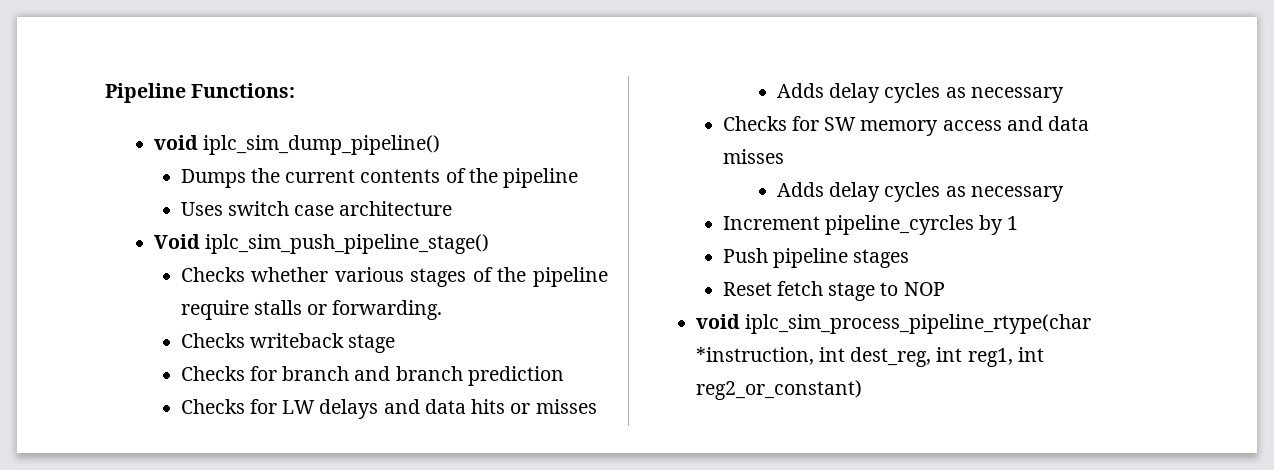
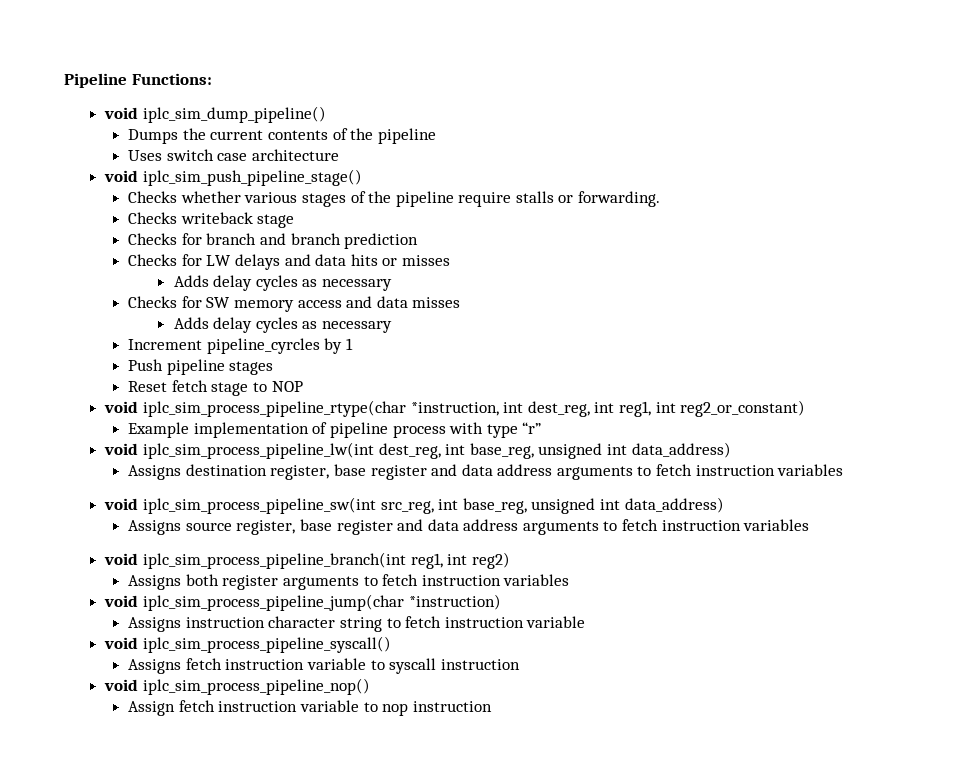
[153,234,200,249] Void -> [104,170,139,182] void
(862, 390) none -> [128,422,542,438] [104,442,731,459] [128,464,844,480] [104,497,724,514] [128,519,810,535] [104,552,510,569] [128,574,570,590] [104,594,501,611] [128,616,586,632] [104,636,392,653] [128,658,520,674] [104,678,371,695] [128,700,492,716] // Example implementation of pipeline process with type “r” // void iplc_sim_process_pipeline_lw(int dest_reg, int base_reg, unsigned int data_address) // Assigns destination register, base register and data address arguments to fetch instruction variables // void iplc_sim_process_pipeline_sw(int src_reg, int base_reg, unsigned int data_address) // Assigns source register, base register and data address arguments to fetch instruction variables // void iplc_sim_process_pipeline_branch(int reg1, int reg2) // Assigns both register arguments to fetch instruction variables // void iplc_sim_process_pipeline_jump(char *instruction) // Assigns instruction character string to fetch instruction variable // void iplc_sim_process_pipeline_syscall() // Assigns fetch instruction variable to syscall instruction // void iplc_sim_process_pipeline_nop() // Assign fetch instruction variable to nop instruction

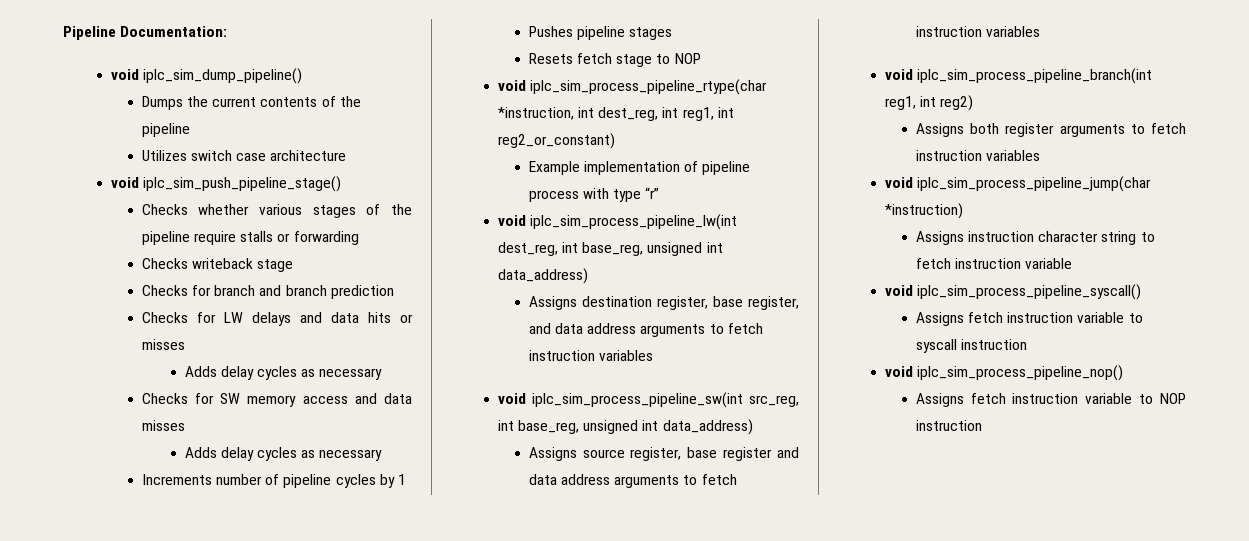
[131,73,212,85] Functions: -> [120,26,228,37] Documentation:
[128,150,163,161] Uses -> [141,150,187,161] Utilizes
[578,191,661,207] forwarding. -> [293,231,359,245] forwarding
[128,338,320,354] Increment pipeline_cyrcles -> [141,474,376,488] Increments number of pipeline cycles
[128,359,164,371] Push -> [528,26,573,37] Pushes
[128,381,168,392] Reset -> [528,53,573,64] Resets
[370,465,427,480] register -> [748,296,799,310] register,
[128,700,409,716] Assign fetch instruction variable to nop -> [915,393,1186,407] Assigns fetch instruction variable to NOP

